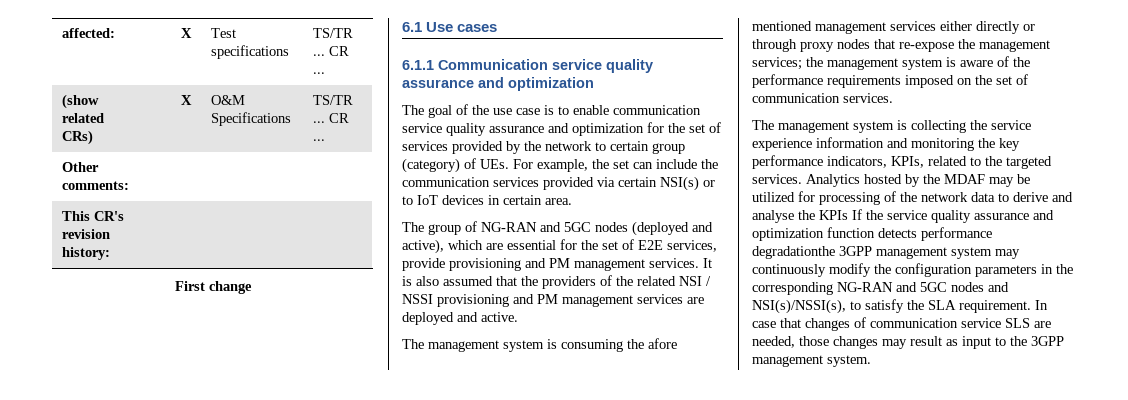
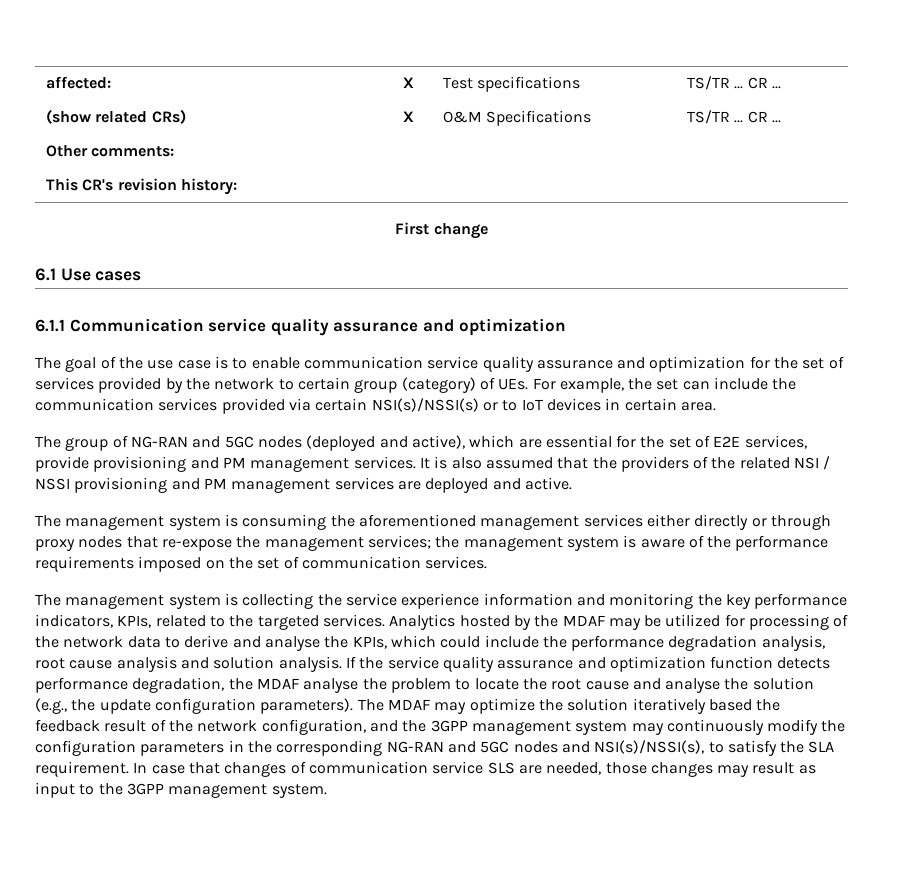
[660,176,699,191] NSI(s) -> [371,398,479,412] NSI(s)/NSSI(s)
[648,338,677,349] [752,21,812,31] afore mentioned -> [358,514,476,527] aforementioned
[819,210,848,220] KPIs -> [352,635,825,651] [35,656,342,672] KPIs, which could include the performance degradation analysis, root cause analysis and solution analysis.
[752,246,835,259] degradationthe -> [132,677,814,693] [35,698,781,714] [35,719,427,735] degradation, the MDAF analyse the problem to locate the root cause and analyse the solution (e.g., the update configuration parameters). The MDAF may optimize the solution iteratively based the feedback result of the network configuration, and the

